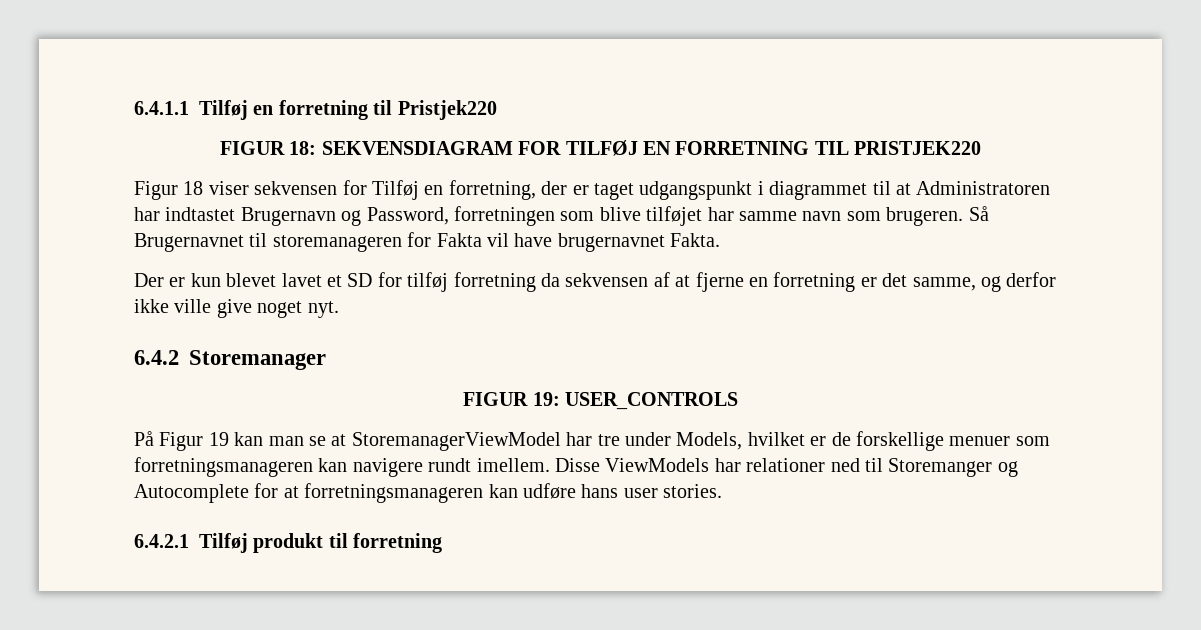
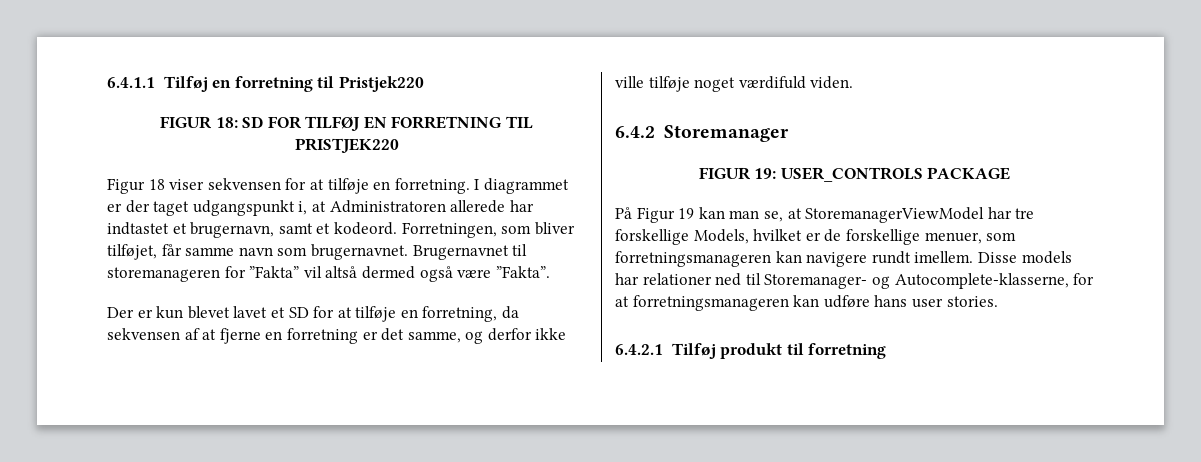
[321,141,513,155] SEKVENSDIAGRAM -> [242,116,264,128] SD
[372,180,891,200] Tilføj en forretning, der er taget udgangspunkt i diagrammet til -> [309,178,569,194] [107,200,308,216] at tilføje en forretning. I diagrammet er der taget udgangspunkt i,
(1051, 188) none -> [450,200,506,213] allerede
[240,206,734,226] Brugernavn og Password, forretningen som blive tilføjet har -> [172,222,575,238] [107,244,182,260] et brugernavn, samt et kodeord. Forretningen, som bliver tilføjet, får
[886,206,989,226] brugeren. Så -> [310,244,408,260] brugernavnet.
[436,233,721,252] Fakta vil have brugernavnet Fakta. -> [249,266,550,282] ”Fakta” vil altså dermed også være ”Fakta”.
[407,272,536,292] tilføj forretning -> [337,306,498,322] at tilføje en forretning,
[216,299,339,318] give noget nyt. -> [648,76,854,92] tilføje noget værdifuld viden.
(738, 401) none -> [927,167,1011,180] PACKAGE
[309,436,326,446] se -> [763,211,783,222] se,
[625,432,671,446] under -> [615,229,689,245] forskellige
[949,436,1011,446] menuer -> [924,232,982,244] menuer,
[605,458,710,472] ViewModels -> [1021,251,1072,264] models
[888,458,1018,477] [134,484,249,503] Storemanger og Autocomplete -> [764,273,1069,289] Storemanager- og Autocomplete-klasserne,

